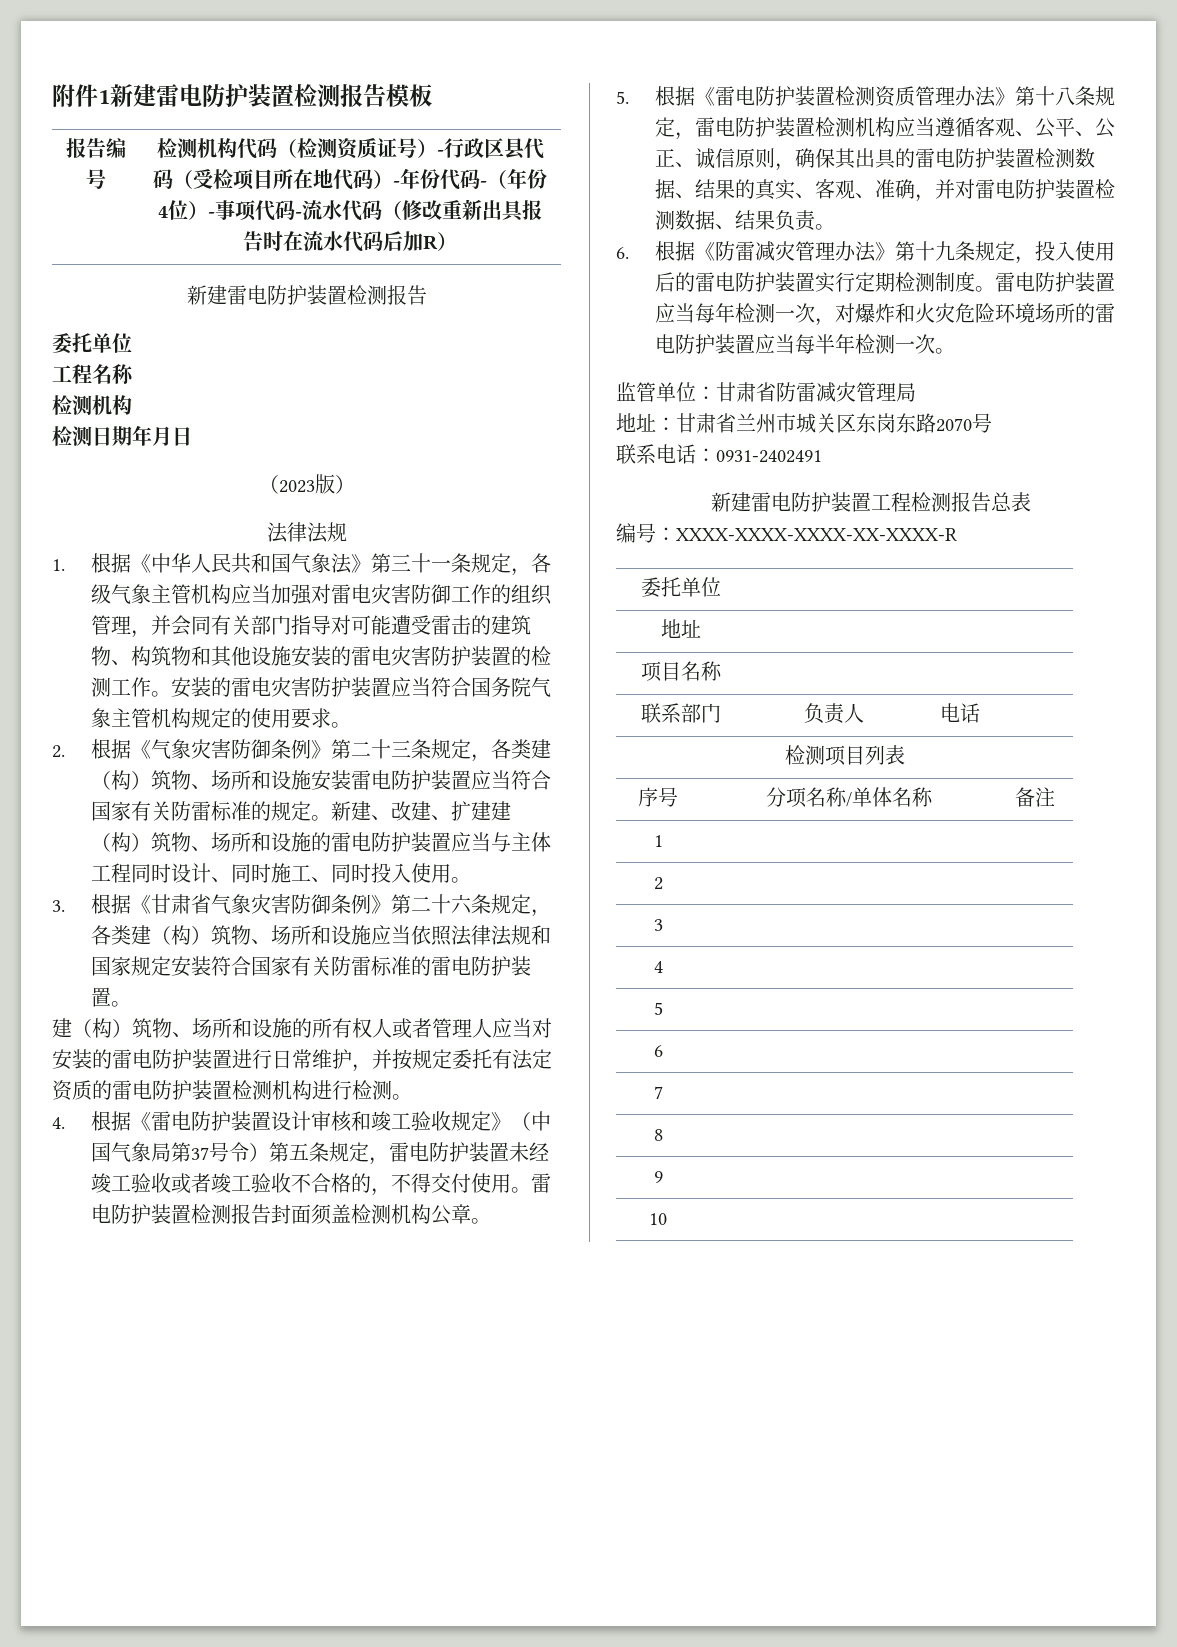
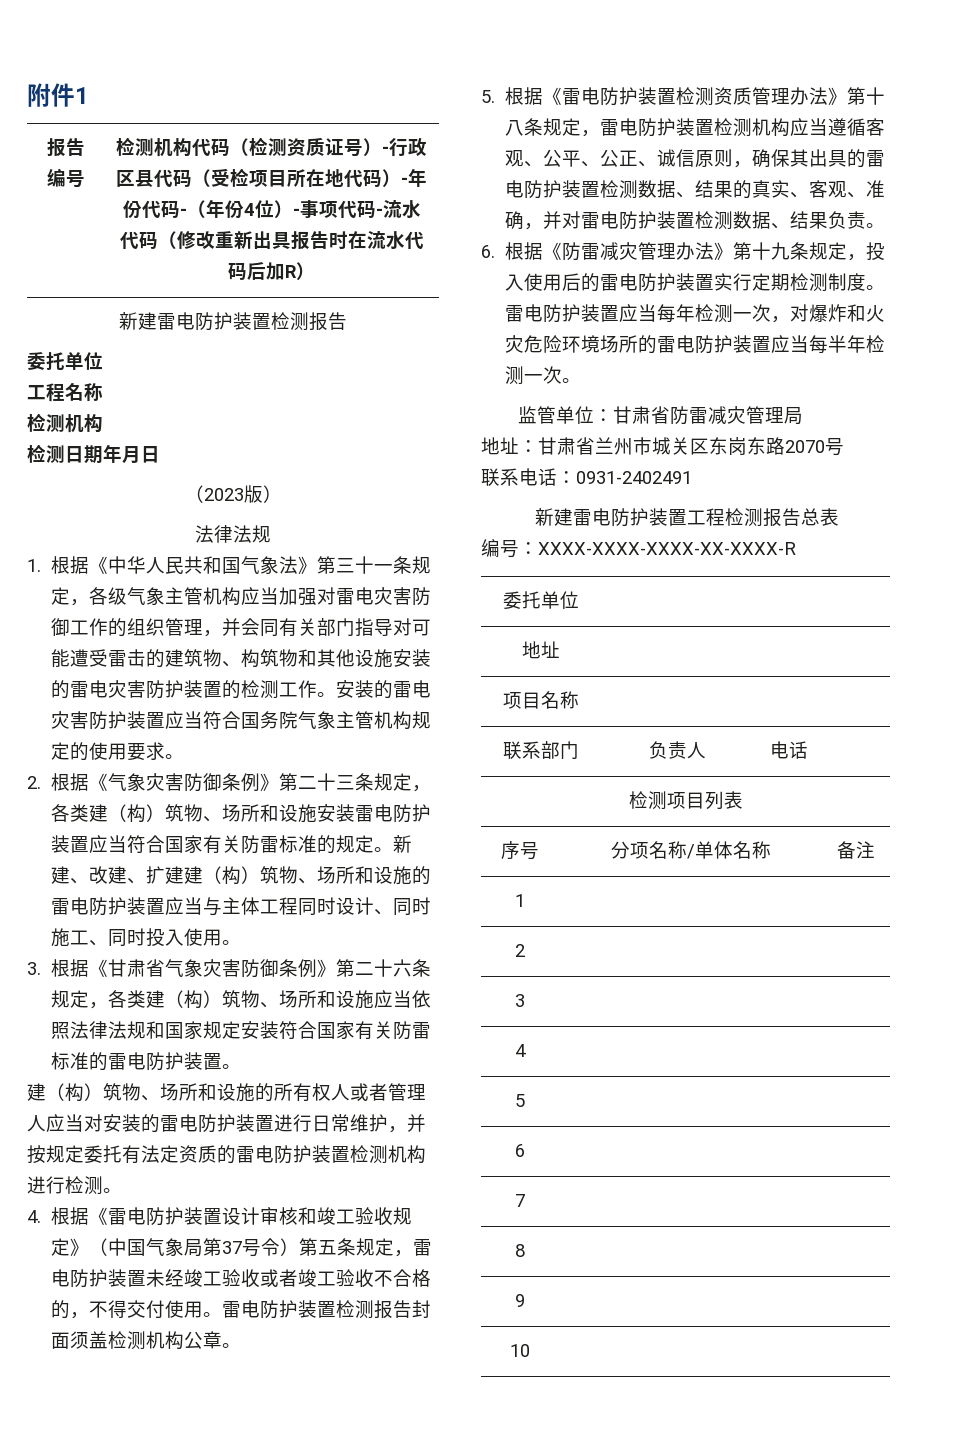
[110,84,432,107] 新建雷电防护装置检测报告模板 -> (88, 95) none

